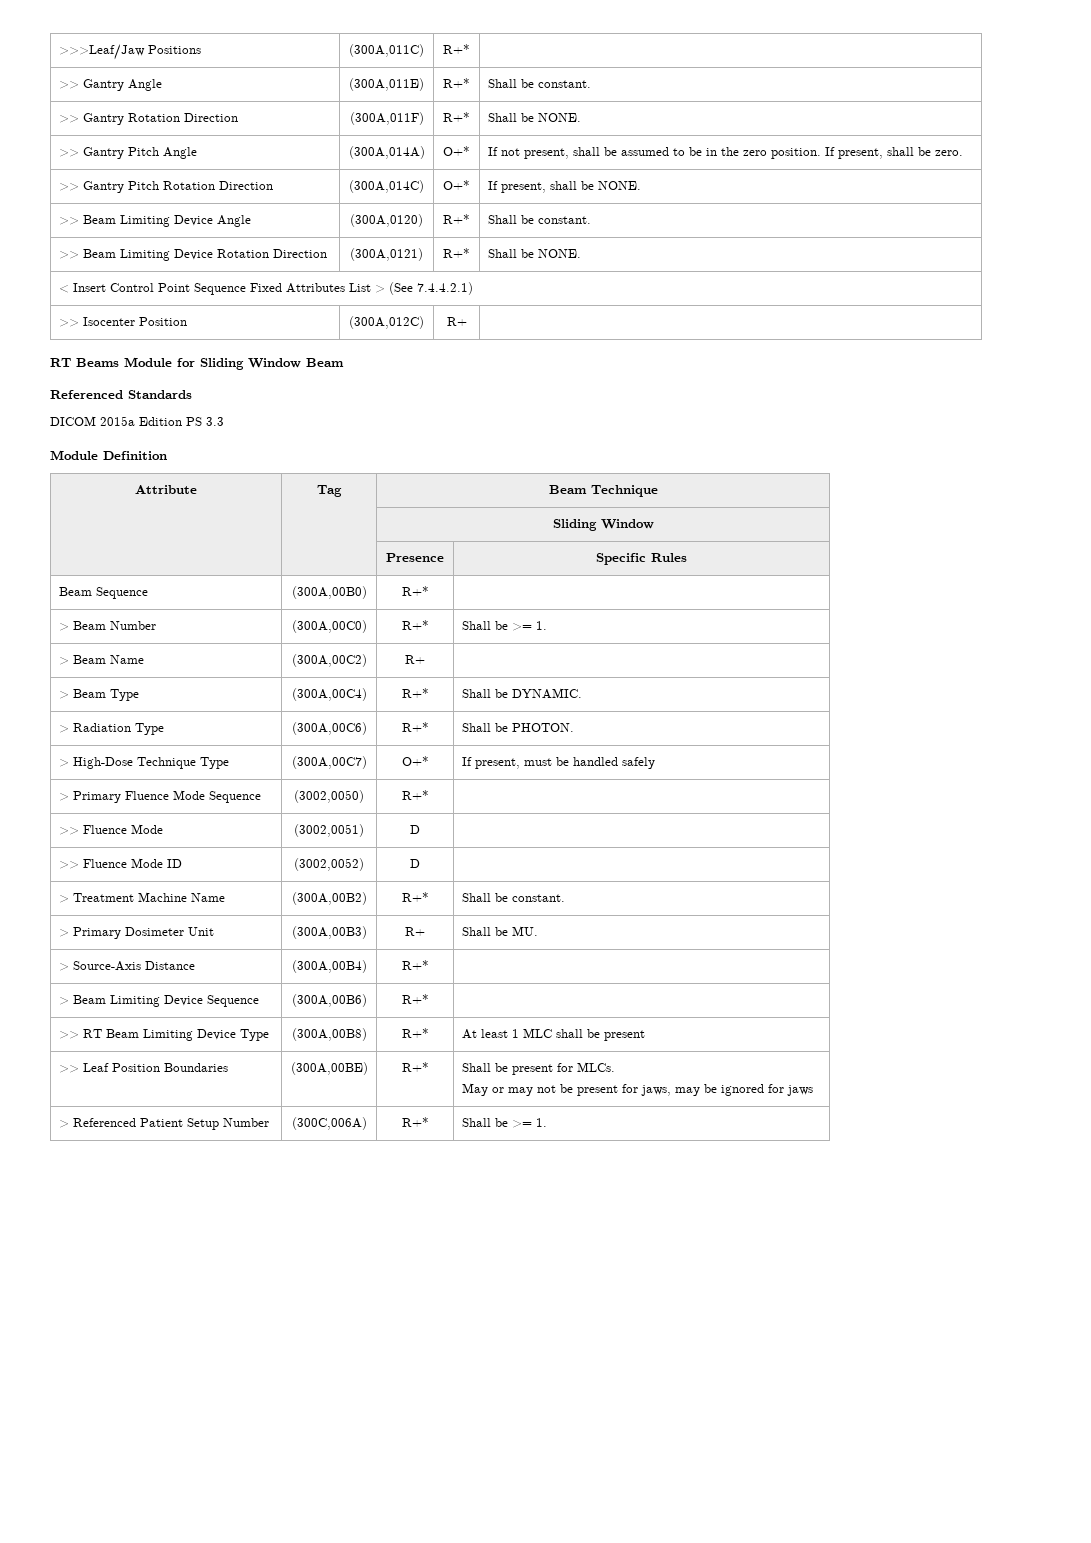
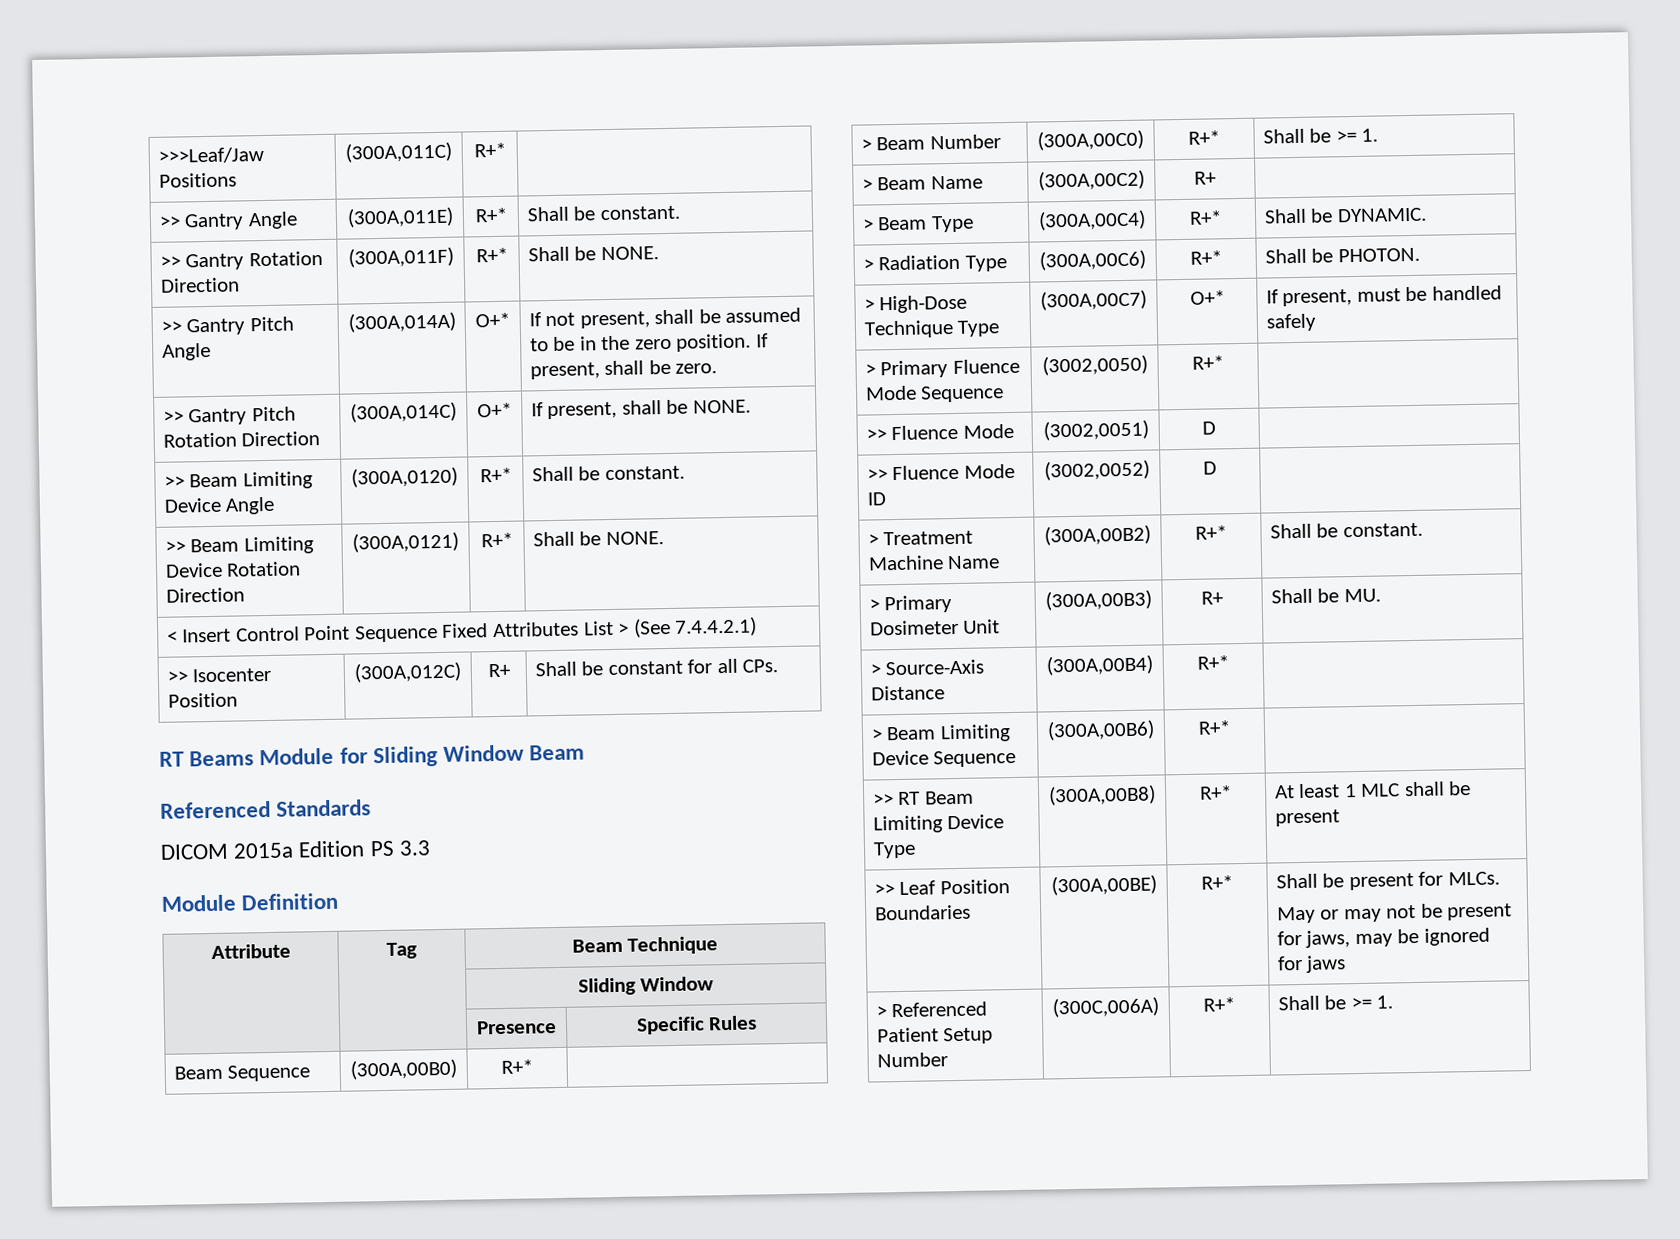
(467, 321) none -> [534,658,779,677] Shall be constant for all CPs.

